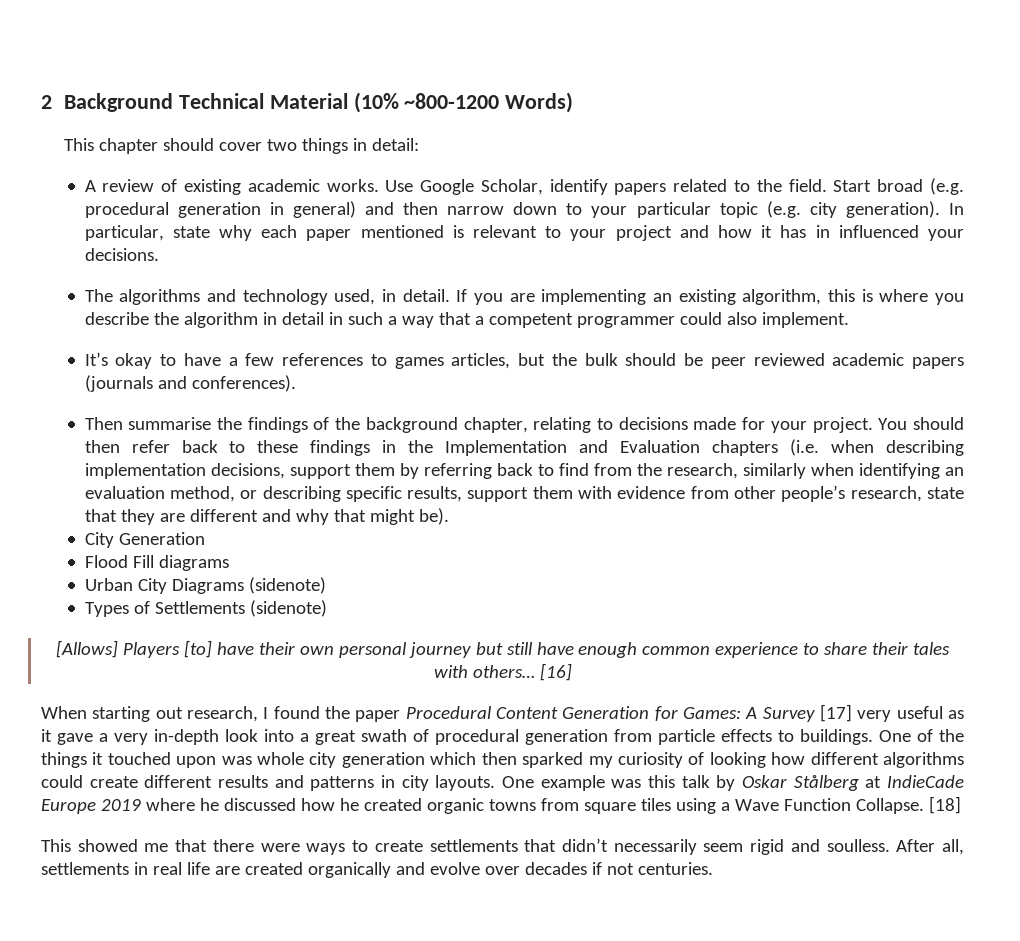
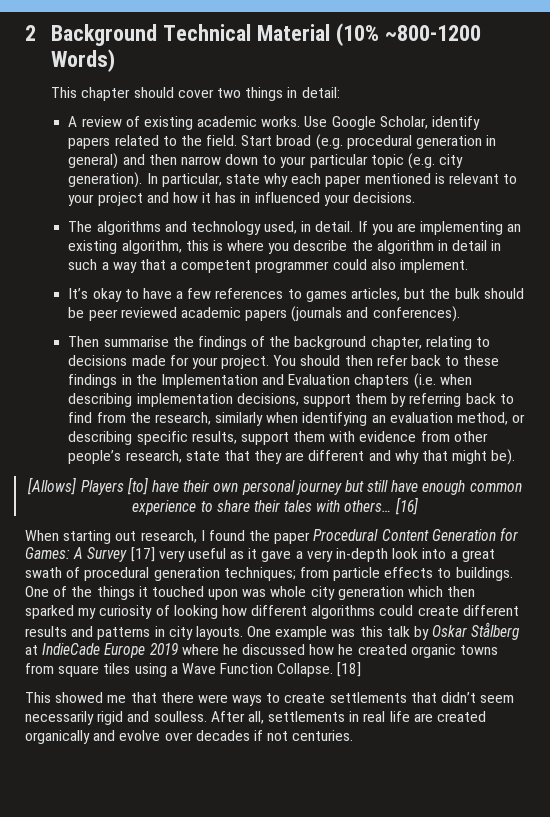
[84,532,205,548] [84,555,229,571] [84,577,326,594] [84,600,327,617] // City Generation // Flood Fill diagrams // Urban City Diagrams (sidenote) // Types of Settlements (sidenote) -> (516, 457) none
(608, 737) none -> [223,567,296,581] techniques;
[613,839,744,855] necessarily seem -> [480,695,515,703] [25,711,94,725] seem necessarily

